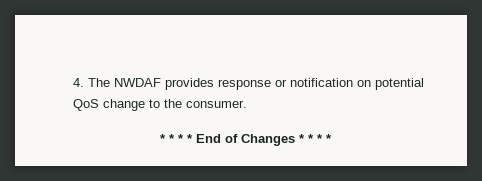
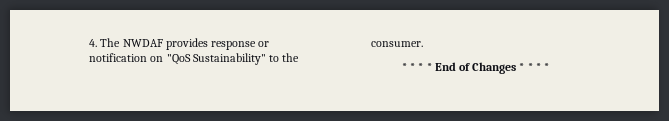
[375,78,425,90] [73,99,146,111] potential QoS change -> [166,53,266,65] "QoS Sustainability"

